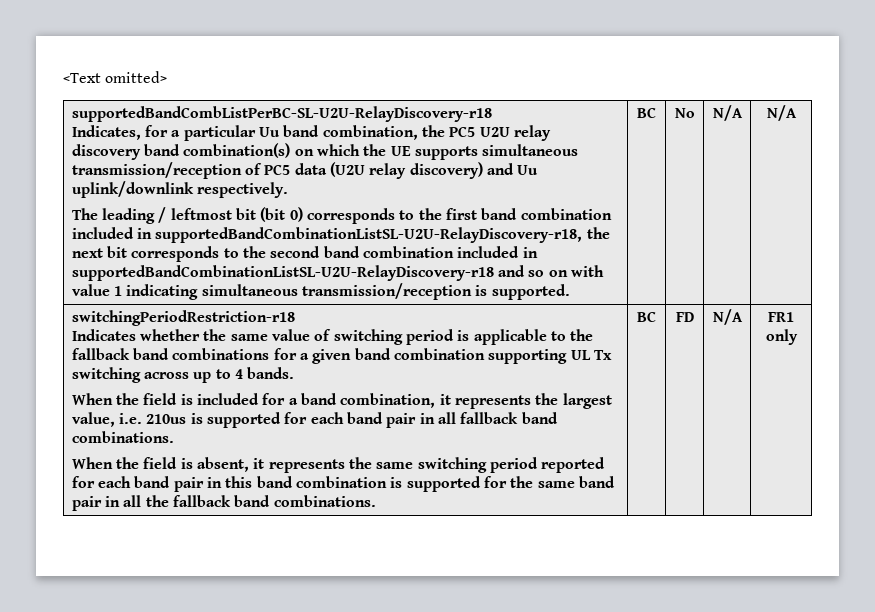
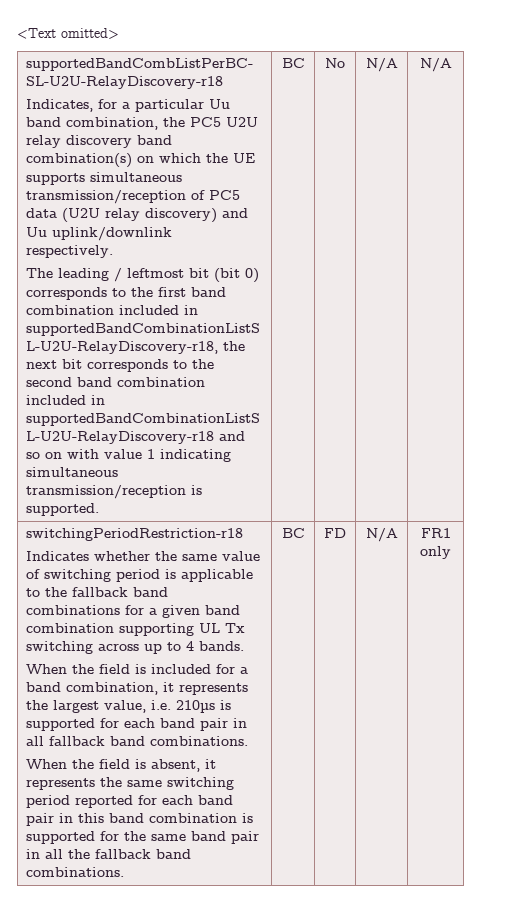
[146,414,187,424] 210us -> [176,700,216,713] 210µs

